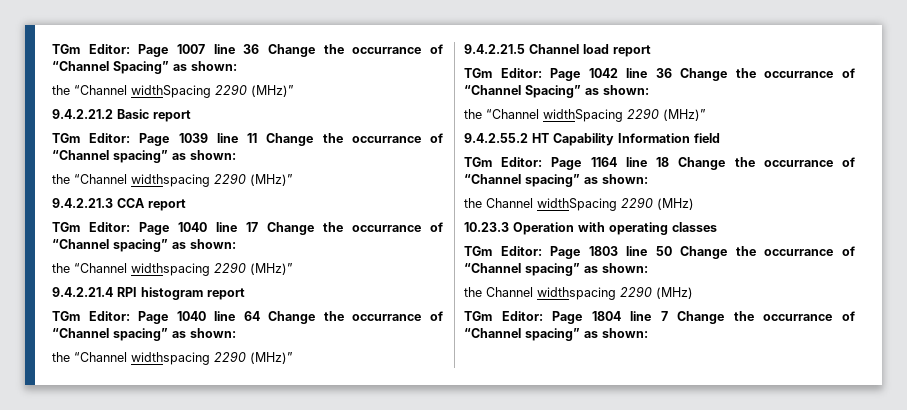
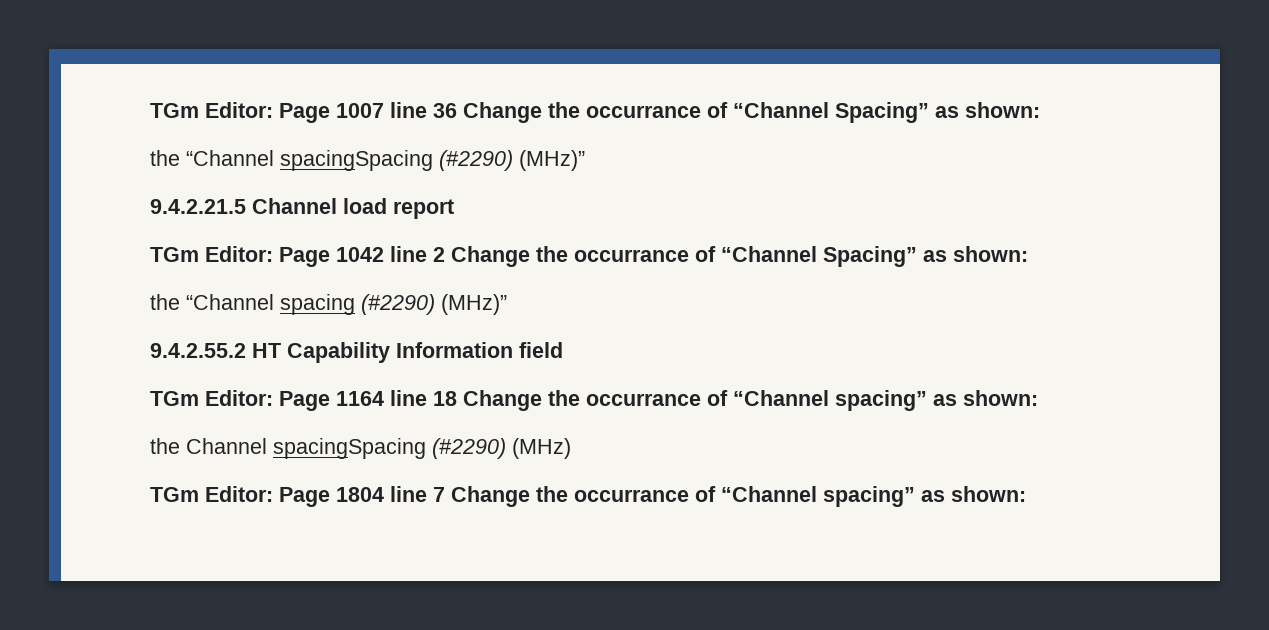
[131,84,294,98] [52,109,191,122] [52,133,444,146] [52,150,236,163] [52,173,293,187] [52,198,186,211] [52,222,443,235] [52,239,236,252] [52,262,293,276] [52,287,245,300] [52,311,443,324] [52,328,236,341] [52,351,246,365] widthSpacing 2290 (MHz)” // 9.4.2.21.2 Basic report // TGm Editor: Page 1039 line 11 Change the occurrance of “Channel spacing” as shown: // the “Channel widthspacing 2290 (MHz)” // 9.4.2.21.3 CCA report // TGm Editor: Page 1040 line 17 Change the occurrance of “Channel spacing” as shown: // the “Channel widthspacing 2290 (MHz)” // 9.4.2.21.4 RPI histogram report // TGm Editor: Page 1040 line 64 Change the occurrance of “Channel spacing” as shown: // the “Channel widthspacing 2290 -> [280,150,513,171] spacingSpacing (#2290)
[655,68,672,78] 36 -> [433,247,445,262] 2
[543,108,659,122] widthSpacing 2290 -> [280,294,435,315] spacing (#2290)
[537,197,694,211] [464,222,717,235] [464,246,855,259] [464,263,648,276] [464,286,652,300] widthSpacing 2290 (MHz) // 10.23.3 Operation with operating classes // TGm Editor: Page 1803 line 50 Change the occurrance of “Channel spacing” as shown: // the Channel widthspacing 2290 -> [273,438,506,459] spacingSpacing (#2290)

